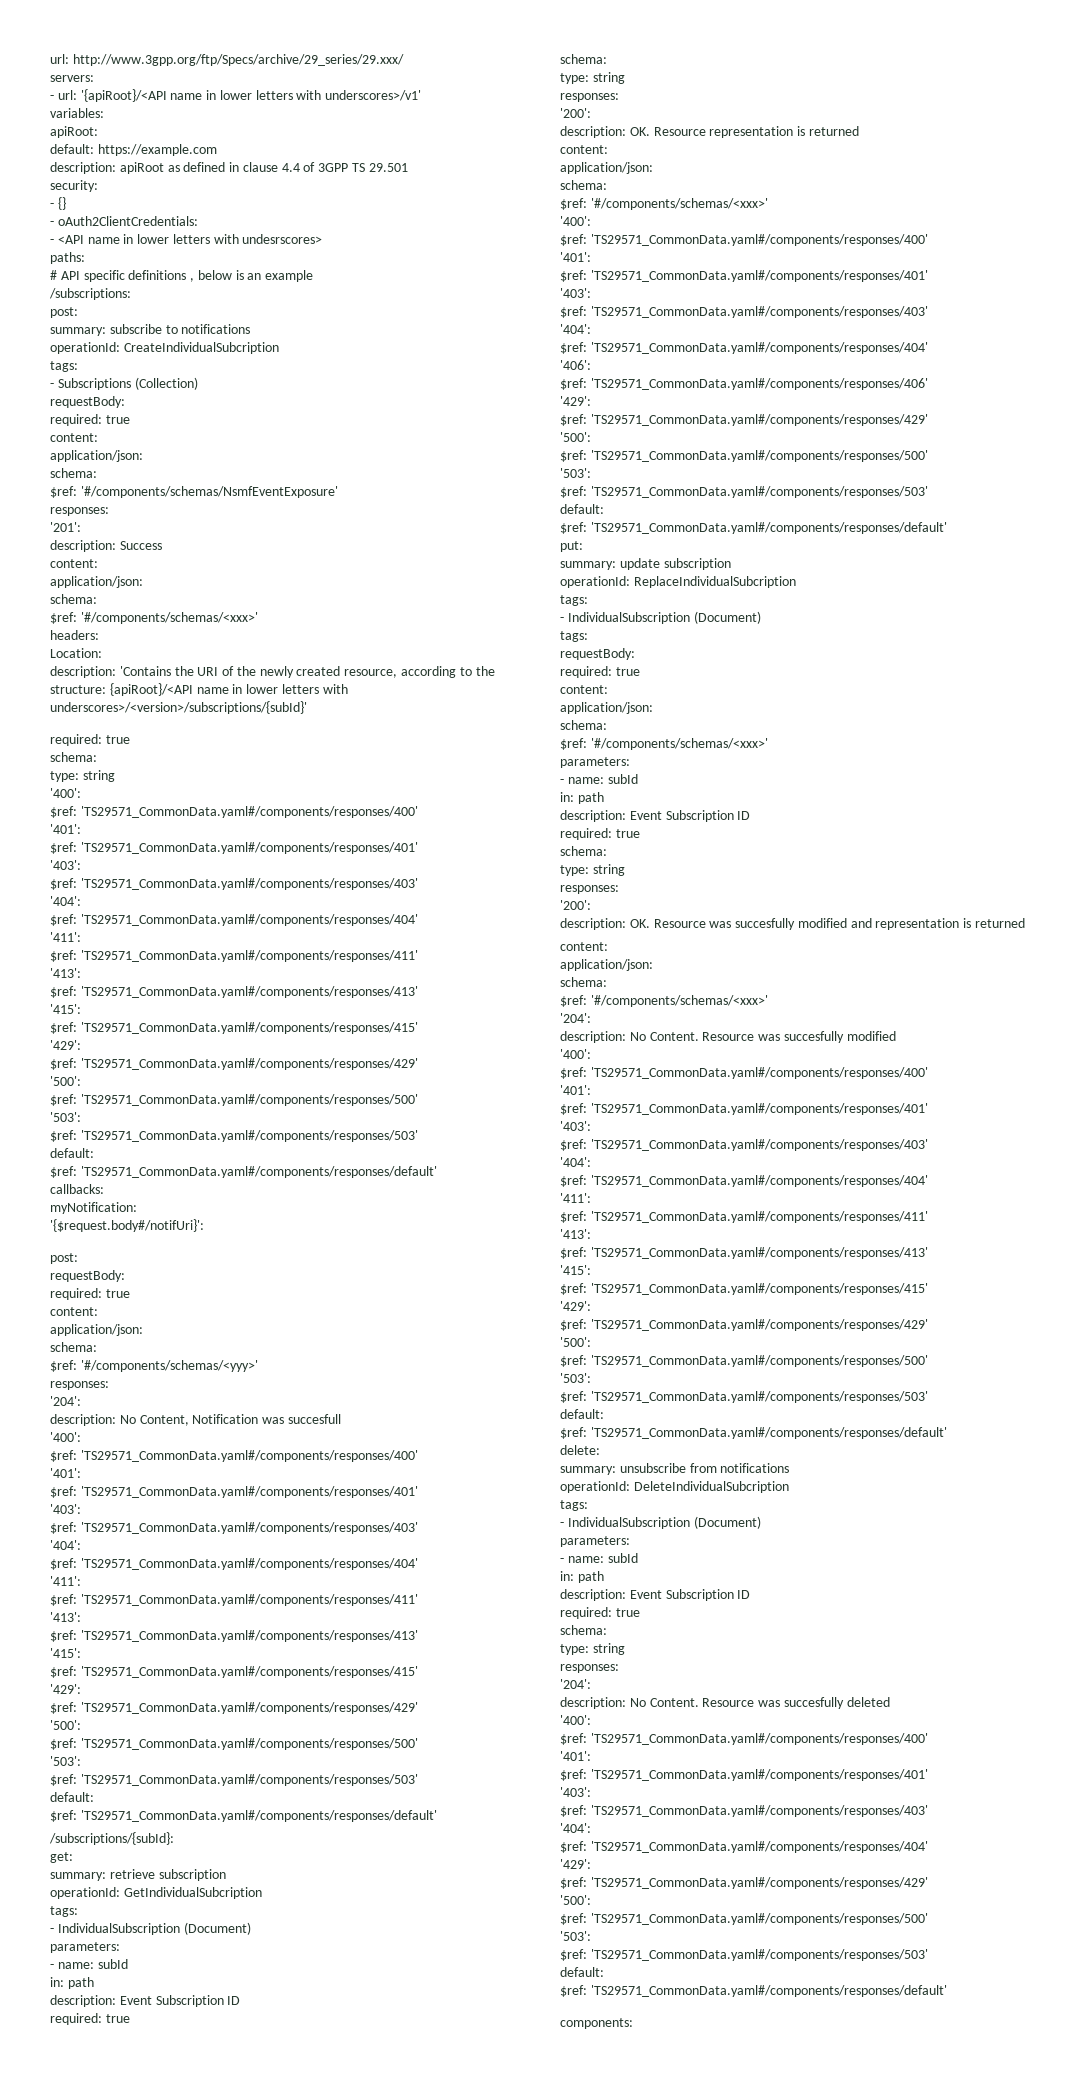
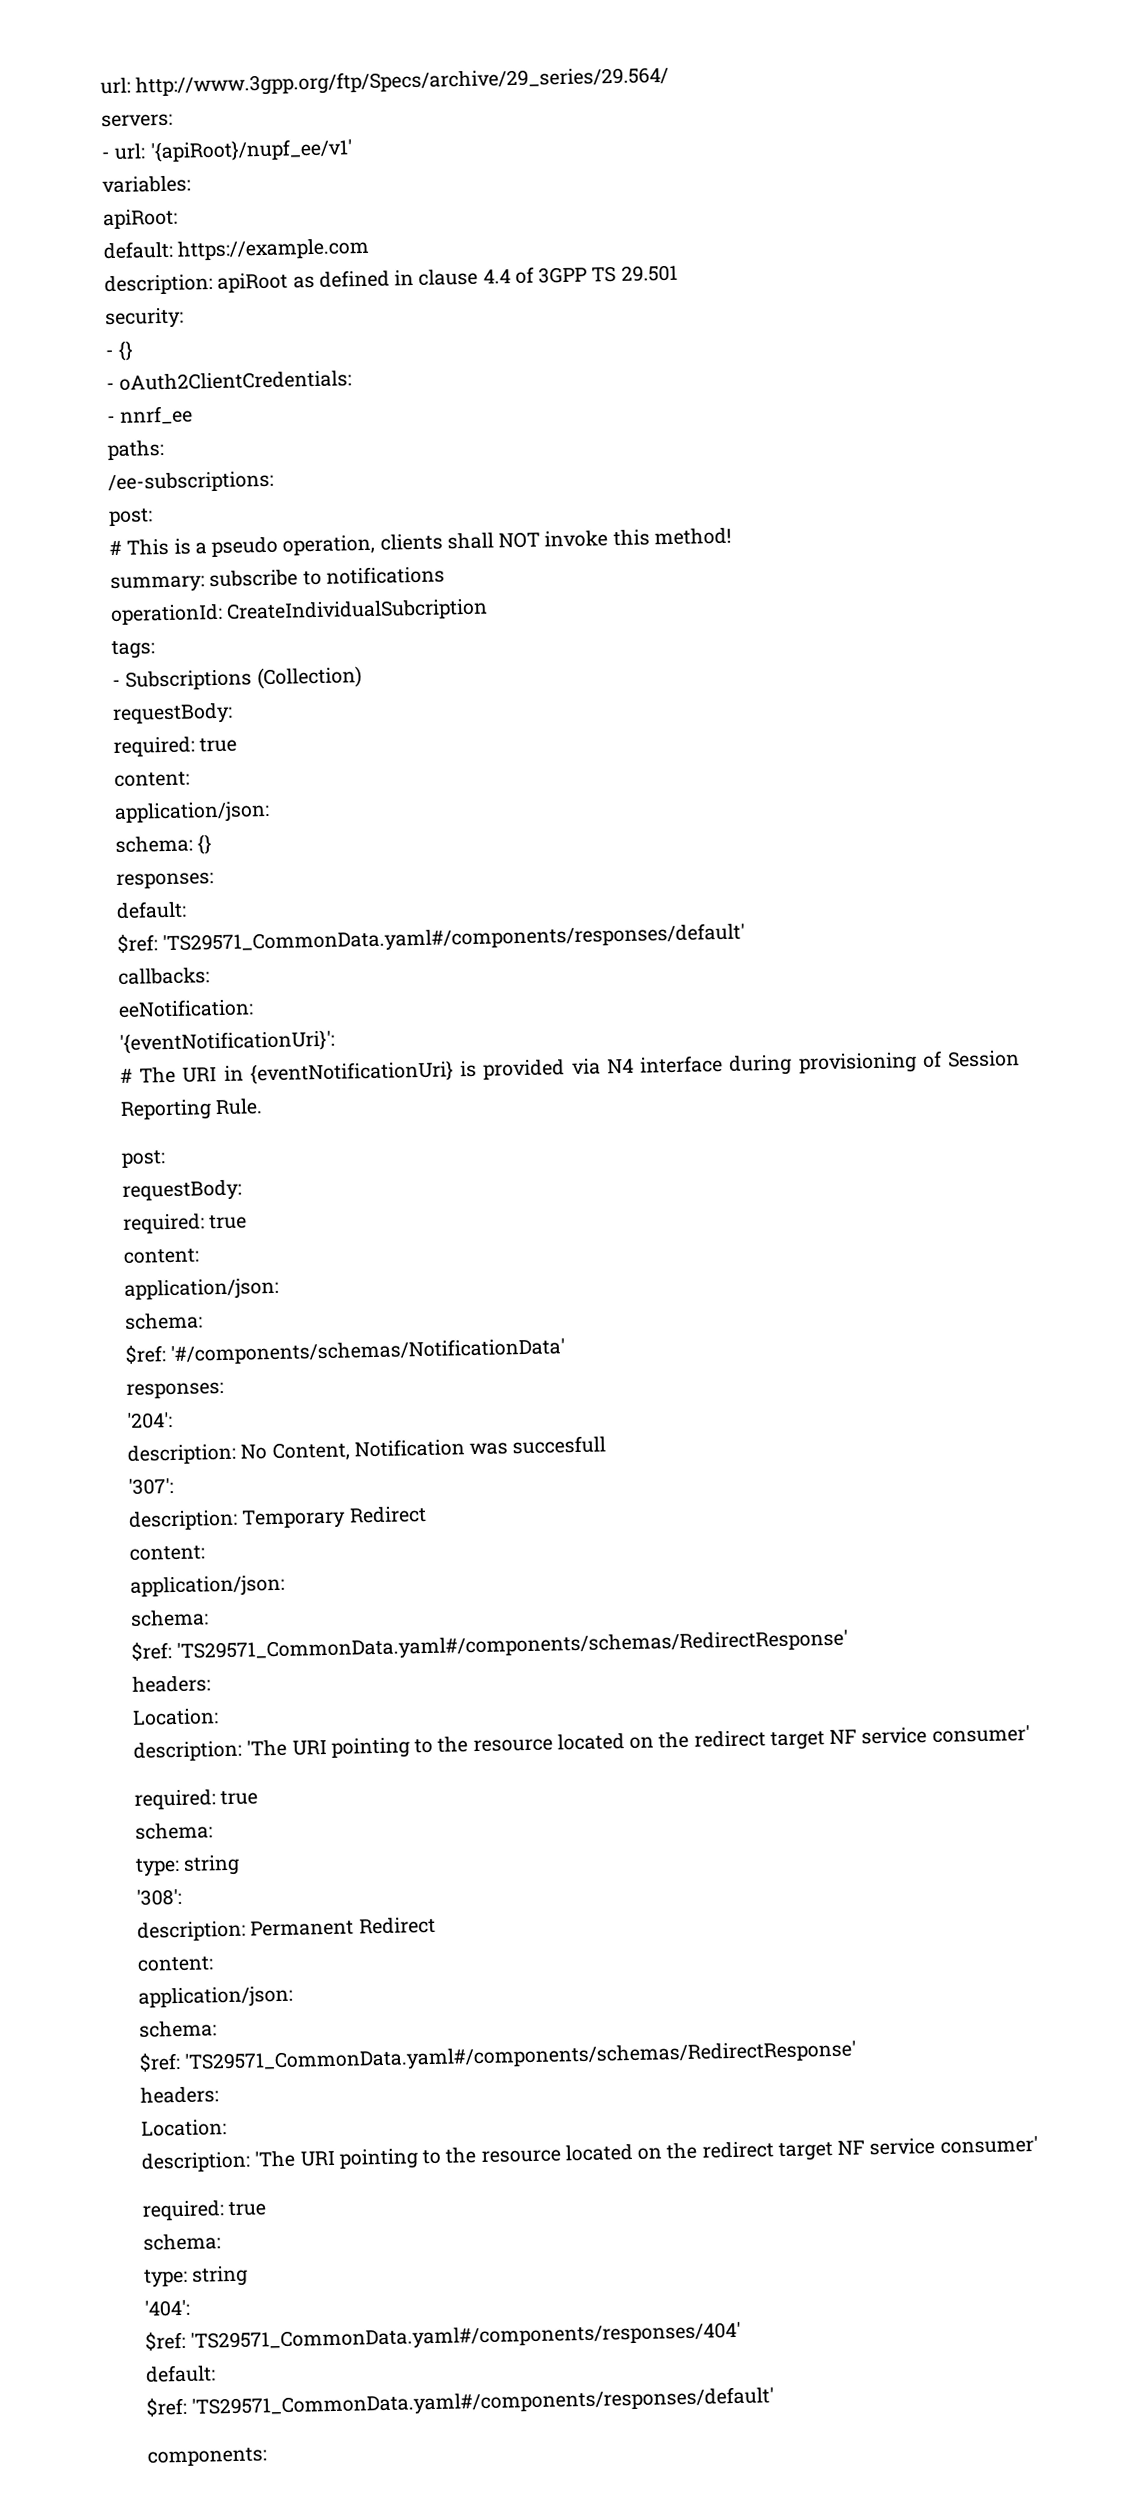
[50,54,404,66] url: http://www.3gpp.org/ftp/Specs/archive/29_series/29.xxx/ -> [100,65,670,98] url: http://www.3gpp.org/ftp/Specs/archive/29_series/29.564/
[80,89,422,102] '{apiRoot}/<API name in lower letters with underscores>/v1' -> [149,138,353,163] '{apiRoot}/nupf_ee/v1'
[57,234,323,244] [50,252,85,264] [50,270,314,282] [49,288,131,300] [50,307,78,318] <API name in lower letters with undesrscores> // paths: // # API specific definitions , below is an example // /subscriptions: // post: -> [119,405,194,425] [107,439,165,461] [108,470,274,494] [108,508,153,527] [109,527,732,558] nnrf_ee // paths: // /ee-subscriptions: // post: // # This is a pseudo operation, clients shall NOT invoke this method!
[50,486,338,498] [50,507,109,516] [50,522,81,532] [50,540,162,552] [50,559,98,568] [50,576,143,588] [50,594,97,604] [50,612,258,624] [50,630,99,640] [50,648,102,658] [50,666,495,678] [50,683,348,696] [50,701,307,714] [50,734,130,746] [50,752,97,762] [50,770,115,782] [50,788,81,798] [50,806,418,818] [50,824,81,834] [50,842,418,854] [50,860,81,870] [50,878,418,890] [50,896,81,906] [50,914,418,926] [50,932,81,942] [50,950,418,962] [50,968,81,978] [50,986,418,998] [50,1004,81,1014] [50,1022,418,1034] [50,1040,81,1050] [50,1058,418,1070] [50,1076,81,1086] [50,1094,418,1106] [50,1112,81,1122] [50,1130,418,1142] [50,1148,94,1158] [50,1166,437,1178] [50,1184,104,1194] [50,1202,137,1214] [50,1219,204,1232] // $ref: '#/components/schemas/NsmfEventExposure' // responses: // '201': // description: Success // content: // application/json: // schema: // $ref: '#/components/schemas/<xxx>' // headers: // Location: // description: 'Contains the URI of the newly created resource, according to the structure: {apiRoot}/<API name in lower letters with underscores>/<version>/subscriptions/{subId}' // required: true // schema: // type: string // '400': // $ref: 'TS29571_CommonData.yaml#/components/responses/400' // '401': // $ref: 'TS29571_CommonData.yaml#/components/responses/401' // '403': // $ref: 'TS29571_CommonData.yaml#/components/responses/403' // '404': // $ref: 'TS29571_CommonData.yaml#/components/responses/404' // '411': // $ref: 'TS29571_CommonData.yaml#/components/responses/411' // '413': // $ref: 'TS29571_CommonData.yaml#/components/responses/413' // '415': // $ref: 'TS29571_CommonData.yaml#/components/responses/415' // '429': // $ref: 'TS29571_CommonData.yaml#/components/responses/429' // '500': // $ref: 'TS29571_CommonData.yaml#/components/responses/500' // '503': // $ref: 'TS29571_CommonData.yaml#/components/responses/503' // default: // $ref: 'TS29571_CommonData.yaml#/components/responses/default' // callbacks: // myNotification: // '{$request.body#/notifUri}': -> [197,834,213,855] [116,872,214,890] [116,900,187,920] [117,922,746,956] [118,967,210,985] [118,998,254,1018] [119,1029,335,1054] [120,1050,1021,1085] [120,1098,264,1121] {} // responses: // default: // $ref: 'TS29571_CommonData.yaml#/components/responses/default' // callbacks: // eeNotification: // '{eventNotificationUri}': // # The URI in {eventNotificationUri} is provided via N4 interface during provisioning of Session Reporting Rule.
[80,1360,258,1372] '#/components/schemas/<yyy>' -> [170,1337,566,1366] '#/components/schemas/NotificationData'
[50,1432,81,1442] [50,1450,418,1462] [50,1468,81,1478] [50,1486,418,1498] [50,1504,81,1514] [50,1522,418,1534] [50,1540,81,1550] [50,1558,418,1570] [50,1576,81,1586] [50,1594,418,1606] [50,1612,81,1622] [50,1630,418,1642] [50,1648,81,1658] [50,1666,418,1678] [50,1684,81,1694] [50,1702,418,1714] [50,1720,81,1730] [50,1738,418,1750] [50,1756,81,1766] [50,1774,418,1786] [50,1792,94,1802] [50,1810,437,1822] [49,1832,174,1845] [50,1852,73,1863] [50,1869,226,1881] [50,1887,262,1899] [50,1906,78,1917] [50,1922,251,1935] [50,1942,120,1953] [50,1959,128,1969] [50,1977,94,1989] [50,1995,241,2007] [50,2013,130,2025] [560,54,607,64] [560,72,625,84] [560,93,619,102] [560,108,591,118] [560,126,859,138] [560,145,608,154] [560,162,653,174] [560,180,607,190] [560,198,768,210] [560,216,591,226] [560,234,928,246] [560,252,591,262] [560,270,928,282] [560,288,591,298] [560,306,928,318] [560,324,591,334] [560,342,928,354] [560,360,591,370] [560,378,928,390] [560,396,591,406] [560,414,928,426] [560,432,591,442] [560,450,928,462] [560,468,591,478] [560,486,928,498] [560,504,604,514] [560,522,947,534] [560,541,583,552] [560,558,731,570] [560,576,796,588] [560,595,588,606] [560,611,761,624] [560,631,588,642] [560,648,635,660] [560,666,640,678] [560,685,608,694] [560,702,653,714] [560,720,607,730] [560,738,768,750] [560,757,630,768] [560,774,638,784] [560,792,604,804] [560,810,751,822] [560,828,640,840] [560,846,607,856] [560,864,625,876] [560,885,619,894] [560,900,591,910] [560,918,1026,930] [560,942,608,951] [560,959,653,971] [560,977,607,987] [560,995,768,1007] [560,1013,591,1023] [560,1031,896,1043] [560,1049,591,1059] [560,1067,928,1079] [560,1085,591,1095] [560,1103,928,1115] [560,1121,591,1131] [560,1139,928,1151] [560,1157,591,1167] [560,1175,928,1187] [560,1193,591,1203] [560,1211,928,1223] [560,1229,591,1239] [560,1247,928,1259] [560,1265,591,1275] [560,1283,928,1295] [560,1301,591,1311] [560,1319,928,1331] [560,1337,591,1347] [560,1355,928,1367] [560,1373,591,1383] [560,1391,928,1403] [560,1409,604,1419] [560,1427,947,1439] [560,1445,600,1455] [560,1463,790,1475] [560,1481,789,1493] [560,1500,588,1511] [560,1516,761,1529] [560,1536,630,1547] [560,1553,638,1563] [560,1571,604,1583] [560,1589,751,1601] [560,1607,640,1619] [560,1625,607,1635] [560,1643,625,1655] [560,1664,619,1673] [560,1679,591,1689] [560,1697,890,1709] [560,1715,591,1725] [560,1733,928,1745] [560,1751,591,1761] [560,1769,928,1781] [560,1787,591,1797] [560,1805,928,1817] [560,1823,591,1833] [560,1841,928,1853] [560,1859,591,1869] [560,1877,928,1889] [560,1895,591,1905] [560,1913,928,1925] [560,1931,591,1941] [560,1949,928,1961] '400': // $ref: 'TS29571_CommonData.yaml#/components/responses/400' // '401': // $ref: 'TS29571_CommonData.yaml#/components/responses/401' // '403': // $ref: 'TS29571_CommonData.yaml#/components/responses/403' // '404': // $ref: 'TS29571_CommonData.yaml#/components/responses/404' // '411': // $ref: 'TS29571_CommonData.yaml#/components/responses/411' // '413': // $ref: 'TS29571_CommonData.yaml#/components/responses/413' // '415': // $ref: 'TS29571_CommonData.yaml#/components/responses/415' // '429': // $ref: 'TS29571_CommonData.yaml#/components/responses/429' // '500': // $ref: 'TS29571_CommonData.yaml#/components/responses/500' // '503': // $ref: 'TS29571_CommonData.yaml#/components/responses/503' // default: // $ref: 'TS29571_CommonData.yaml#/components/responses/default' // /subscriptions/{subId}: // get: // summary: retrieve subscription // operationId: GetIndividualSubcription // tags: // - IndividualSubscription (Document) // parameters: // - name: subId // in: path // description: Event Subscription ID // required: true // schema: // type: string // responses: // '200': // description: OK. Resource representation is returned // content: // application/json: // schema: // $ref: '#/components/schemas/<xxx>' // '400': // $ref: 'TS29571_CommonData.yaml#/components/responses/400' // '401': // $ref: 'TS29571_CommonData.yaml#/components/responses/401' // '403': // $ref: 'TS29571_CommonData.yaml#/components/responses/403' // '404': // $ref: 'TS29571_CommonData.yaml#/components/responses/404' // '406': // $ref: 'TS29571_CommonData.yaml#/components/responses/406' // '429': // $ref: 'TS29571_CommonData.yaml#/components/responses/429' // '500': // $ref: 'TS29571_CommonData.yaml#/components/responses/500' // '503': // $ref: 'TS29571_CommonData.yaml#/components/responses/503' // default: // $ref: 'TS29571_CommonData.yaml#/components/responses/default' // put: // summary: update subscription // operationId: ReplaceIndividualSubcription // tags: // - IndividualSubscription (Document) // tags: // requestBody: // required: true // content: // application/json: // schema: // $ref: '#/components/schemas/<xxx>' // parameters: // - name: subId // in: path // description: Event Subscription ID // required: true // schema: // type: string // responses: // '200': // description: OK. Resource was succesfully modified and representation is returned // content: // application/json: // schema: // $ref: '#/components/schemas/<xxx>' // '204': // description: No Content. Resource was succesfully modified // '400': // $ref: 'TS29571_CommonData.yaml#/components/responses/400' // '401': // $ref: 'TS29571_CommonData.yaml#/components/responses/401' // '403': // $ref: 'TS29571_CommonData.yaml#/components/responses/403' // '404': // $ref: 'TS29571_CommonData.yaml#/components/responses/404' // '411': // $ref: 'TS29571_CommonData.yaml#/components/responses/411' // '413': // $ref: 'TS29571_CommonData.yaml#/components/responses/413' // '415': // $ref: 'TS29571_CommonData.yaml#/components/responses/415' // '429': // $ref: 'TS29571_CommonData.yaml#/components/responses/429' // '500': // $ref: 'TS29571_CommonData.yaml#/components/responses/500' // '503': // $ref: 'TS29571_CommonData.yaml#/components/responses/503' // default: // $ref: 'TS29571_CommonData.yaml#/components/responses/default' // delete: // summary: unsubscribe from notifications // operationId: DeleteIndividualSubcription // tags: // - IndividualSubscription (Document) // parameters: // - name: subId // in: path // description: Event Subscription ID // required: true // schema: // type: string // responses: // '204': // description: No Content. Resource was succesfully deleted // '400': // $ref: 'TS29571_CommonData.yaml#/components/responses/400' // '401': // $ref: 'TS29571_CommonData.yaml#/components/responses/401' // '403': // $ref: 'TS29571_CommonData.yaml#/components/responses/403' // '404': // $ref: 'TS29571_CommonData.yaml#/components/responses/404' // '429': // $ref: 'TS29571_CommonData.yaml#/components/responses/429' // '500': // $ref: 'TS29571_CommonData.yaml#/components/responses/500' // '503': // $ref: 'TS29571_CommonData.yaml#/components/responses/503' -> [128,1478,174,1495] [128,1505,427,1531] [129,1545,205,1561] [130,1574,285,1598] [130,1609,209,1627] [131,1629,849,1663] [132,1675,211,1693] [132,1708,219,1726] [133,1725,1030,1762] [134,1789,259,1810] [135,1822,213,1840] [135,1854,241,1877] [136,1888,182,1906] [137,1916,436,1942] [137,1956,214,1972] [138,1985,293,2009] [139,2020,217,2038] [139,2040,858,2074] [140,2086,219,2104] [141,2119,227,2137] [141,2135,1038,2173] [142,2200,267,2221] [143,2233,221,2251] [144,2265,249,2288] [144,2299,190,2317] [145,2321,742,2353] '307': // description: Temporary Redirect // content: // application/json: // schema: // $ref: 'TS29571_CommonData.yaml#/components/schemas/RedirectResponse' // headers: // Location: // description: 'The URI pointing to the resource located on the redirect target NF service consumer' // required: true // schema: // type: string // '308': // description: Permanent Redirect // content: // application/json: // schema: // $ref: 'TS29571_CommonData.yaml#/components/schemas/RedirectResponse' // headers: // Location: // description: 'The URI pointing to the resource located on the redirect target NF service consumer' // required: true // schema: // type: string // '404': // $ref: 'TS29571_CommonData.yaml#/components/responses/404'

